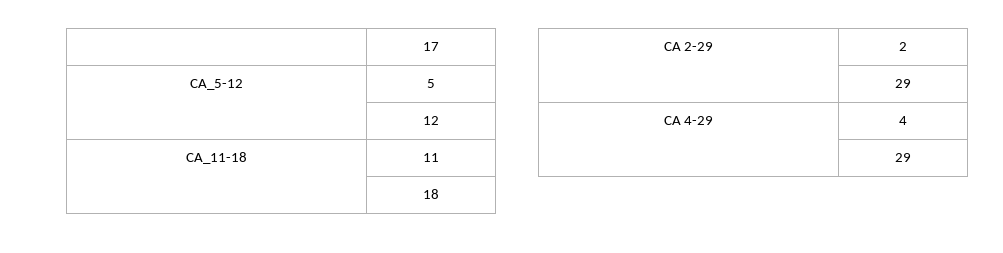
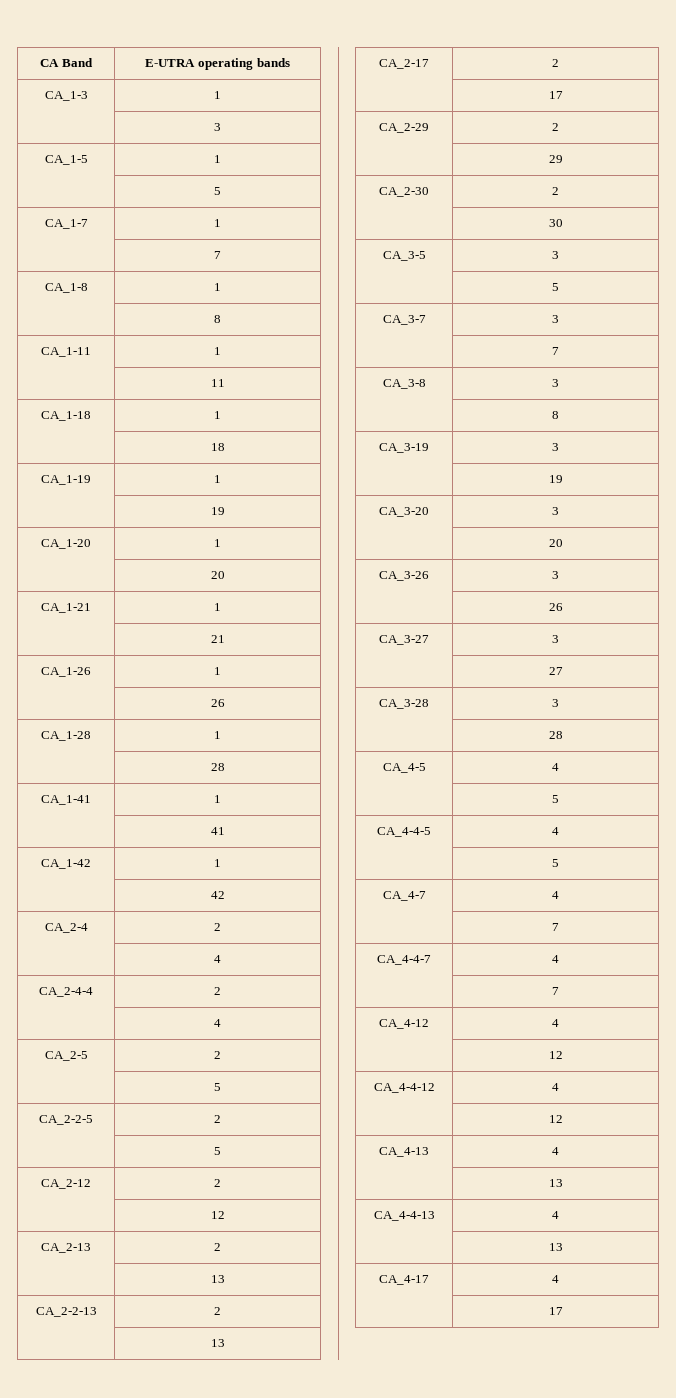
[423,42,439,51] [190,79,243,90] [427,79,435,88] [423,116,439,125] [186,152,247,164] [423,153,439,162] [423,189,439,199] [663,42,714,51] [899,42,907,51] [895,79,911,88] [663,116,714,125] [899,116,907,125] [895,153,911,162] | 17 // CA_5-12 | 5 // | 12 // CA_11-18 | 11 // | 18 // CA 2-29 | 2 // | 29 // CA 4-29 | 4 // | 29 -> [40,58,93,67] [145,58,290,70] [44,91,88,101] [213,91,221,99] [213,123,221,131] [44,155,88,165] [213,155,221,163] [213,187,221,195] [44,219,88,229] [213,219,221,227] [213,251,221,259] [44,283,88,293] [213,283,221,291] [213,315,221,323] [41,347,91,357] [213,347,221,355] [210,379,225,387] [41,411,91,421] [213,411,221,419] [210,443,225,451] [41,475,91,485] [213,475,221,483] [210,507,225,515] [41,539,91,549] [213,539,221,547] [210,571,225,579] [41,603,91,613] [213,603,221,611] [210,635,225,643] [41,667,91,677] [213,667,221,675] [210,699,225,707] [41,731,91,741] [213,731,221,739] [210,763,225,771] [41,795,91,805] [213,795,221,803] [210,827,225,835] [41,859,91,869] [213,859,221,867] [210,891,225,899] [44,923,88,933] [213,923,221,931] [213,955,221,963] [39,987,93,997] [213,987,221,995] [213,1019,221,1027] [44,1051,88,1061] [213,1051,221,1059] [213,1083,221,1091] [39,1115,93,1125] [213,1115,221,1123] [213,1147,221,1155] [41,1179,91,1189] [213,1179,221,1187] [210,1211,225,1219] [41,1243,91,1253] [213,1243,221,1251] [210,1275,225,1283] [35,1307,97,1317] [213,1307,221,1315] [210,1339,225,1347] [379,59,429,69] [552,59,559,67] [548,91,563,99] [379,123,429,133] [552,123,559,131] [548,155,563,163] [379,187,429,197] [552,187,559,195] [548,219,563,227] [382,251,426,261] [552,251,559,259] [552,283,559,291] [382,315,426,325] [552,315,559,323] [552,347,559,355] [382,379,426,389] [552,379,559,387] [552,411,559,419] [379,443,429,453] [552,443,559,451] [548,475,563,483] [379,507,429,517] [552,507,559,515] [548,539,563,547] [379,571,429,581] [552,571,559,579] [548,603,563,611] [379,635,429,645] [552,635,559,643] [548,667,563,675] [379,699,429,709] [552,699,559,707] [548,731,563,739] [382,763,426,773] [552,763,559,771] [552,795,559,803] [377,827,431,837] [552,827,559,835] [552,859,559,867] [382,891,426,901] [552,891,559,899] [552,923,559,931] [377,955,431,965] [552,955,559,963] [552,987,559,995] [379,1019,429,1029] [552,1019,559,1027] [548,1051,563,1059] [373,1083,435,1093] [552,1083,559,1091] [548,1115,563,1123] [379,1147,429,1157] [552,1147,559,1155] [548,1179,563,1187] [373,1211,435,1221] [552,1211,559,1219] [548,1243,563,1251] [379,1275,429,1285] [552,1275,559,1283] [548,1307,563,1315] CA Band | E-UTRA operating bands // CA_1-3 | 1 // | 3 // CA_1-5 | 1 // | 5 // CA_1-7 | 1 // | 7 // CA_1-8 | 1 // | 8 // CA_1-11 | 1 // | 11 // CA_1-18 | 1 // | 18 // CA_1-19 | 1 // | 19 // CA_1-20 | 1 // | 20 // CA_1-21 | 1 // | 21 // CA_1-26 | 1 // | 26 // CA_1-28 | 1 // | 28 // CA_1-41 | 1 // | 41 // CA_1-42 | 1 // | 42 // CA_2-4 | 2 // | 4 // CA_2-4-4 | 2 // | 4 // CA_2-5 | 2 // | 5 // CA_2-2-5 | 2 // | 5 // CA_2-12 | 2 // | 12 // CA_2-13 | 2 // | 13 // CA_2-2-13 | 2 // | 13 // CA_2-17 | 2 // | 17 // CA_2-29 | 2 // | 29 // CA_2-30 | 2 // | 30 // CA_3-5 | 3 // | 5 // CA_3-7 | 3 // | 7 // CA_3-8 | 3 // | 8 // CA_3-19 | 3 // | 19 // CA_3-20 | 3 // | 20 // CA_3-26 | 3 // | 26 // CA_3-27 | 3 // | 27 // CA_3-28 | 3 // | 28 // CA_4-5 | 4 // | 5 // CA_4-4-5 | 4 // | 5 // CA_4-7 | 4 // | 7 // CA_4-4-7 | 4 // | 7 // CA_4-12 | 4 // | 12 // CA_4-4-12 | 4 // | 12 // CA_4-13 | 4 // | 13 // CA_4-4-13 | 4 // | 13 // CA_4-17 | 4 // | 17

